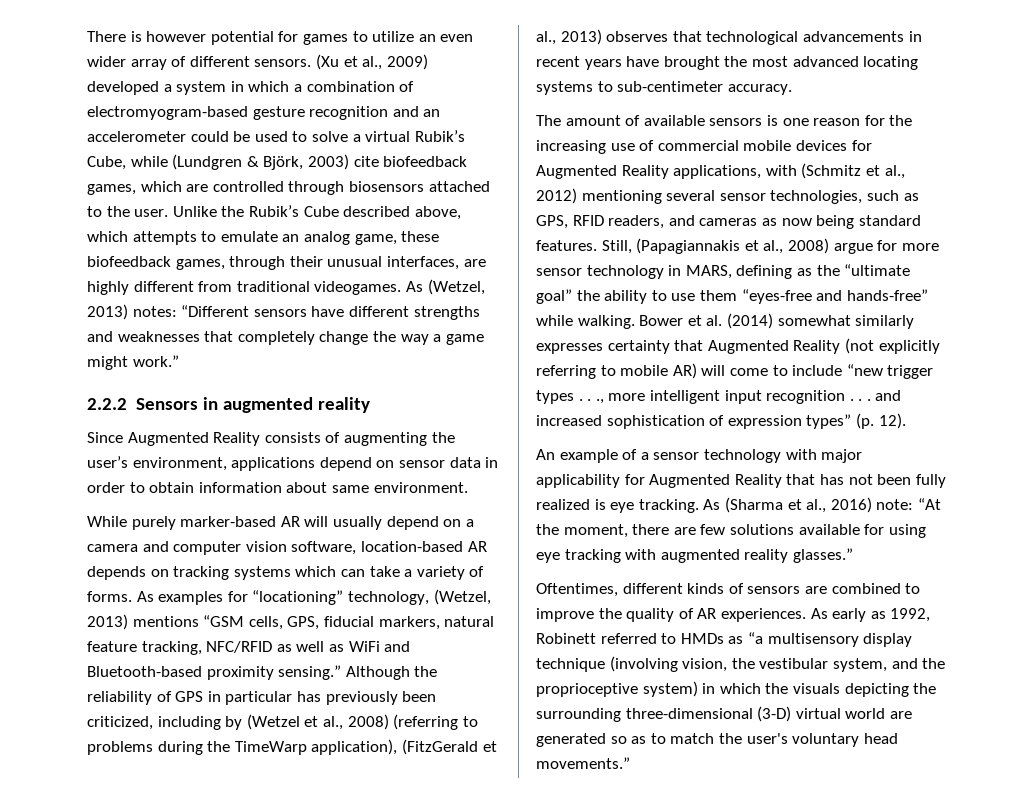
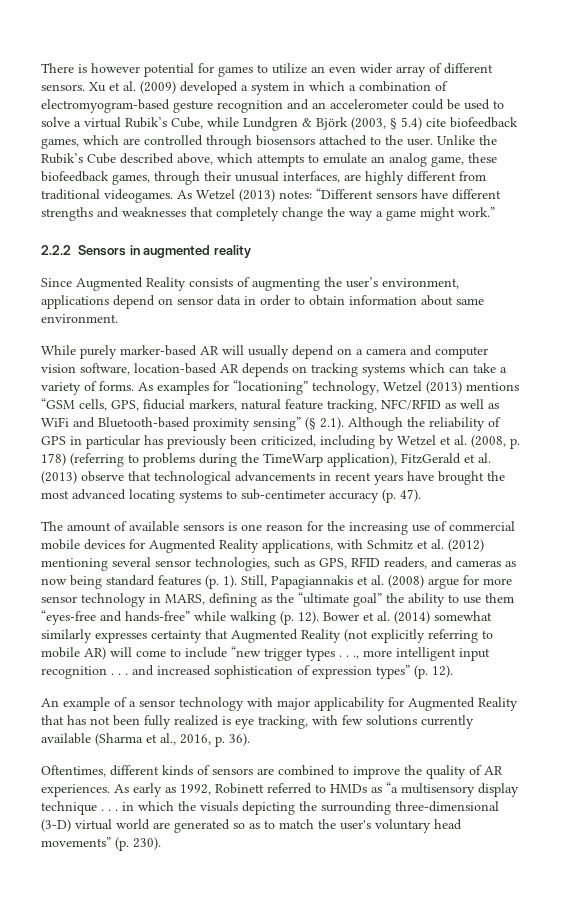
[315,54,428,70] (Xu et al., 2009) -> [89,81,176,94] Xu et al. (2009)
[172,154,349,170] (Lundgren & Björk, 2003) -> [243,117,422,131] Lundgren & Björk (2003, § 5.4)
[427,279,485,295] [87,304,128,320] (Wetzel, 2013) -> [196,189,275,202] Wetzel (2013)
[433,589,491,605] [87,614,128,630] (Wetzel, 2013) -> [383,381,462,394] Wetzel (2013)
[278,665,342,680] sensing.” -> [253,417,344,431] sensing” (§ 2.1).
[246,714,389,730] (Wetzel et al., 2008) -> [397,435,520,449] [41,453,66,466] Wetzel et al. (2008, p. 178)
[401,739,497,755] [536,29,669,45] (FitzGerald et al., 2013) observes -> [401,453,491,464] [41,471,124,484] FitzGerald et al. (2013) observe
[727,84,792,95] accuracy. -> [329,489,421,503] accuracy (p. 47).
[801,163,905,179] [536,188,577,204] (Schmitz et al., 2012) -> [367,539,484,552] Schmitz et al. (2012)
[536,238,829,254] features. Still, (Papagiannakis et al., 2008) -> [158,575,424,589] features (p. 1). Still, Papagiannakis et al. (2008)
[577,315,635,329] walking. -> [230,611,319,625] walking (p. 12).
[638,497,941,513] [536,524,926,538] [536,548,853,563] tracking. As (Sharma et al., 2016) note: “At the moment, there are few solutions available for using eye tracking with augmented reality glasses.” -> [258,715,474,729] [41,733,250,747] tracking, with few solutions currently available (Sharma et al., 2016, p. 36).
[609,656,946,672] [536,681,698,697] (involving vision, the vestibular system, and the proprioceptive system) -> [101,809,118,811] . . .
[536,757,630,769] movements.” -> [41,837,161,851] movements” (p. 230).

